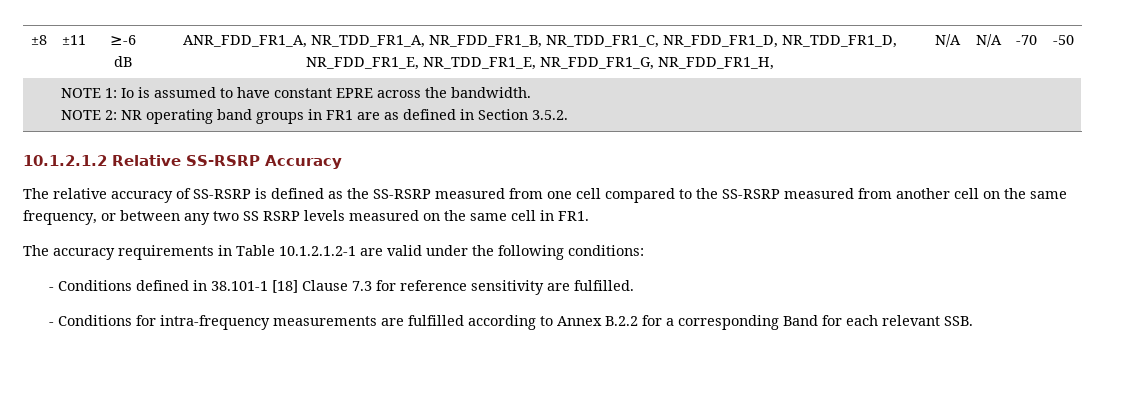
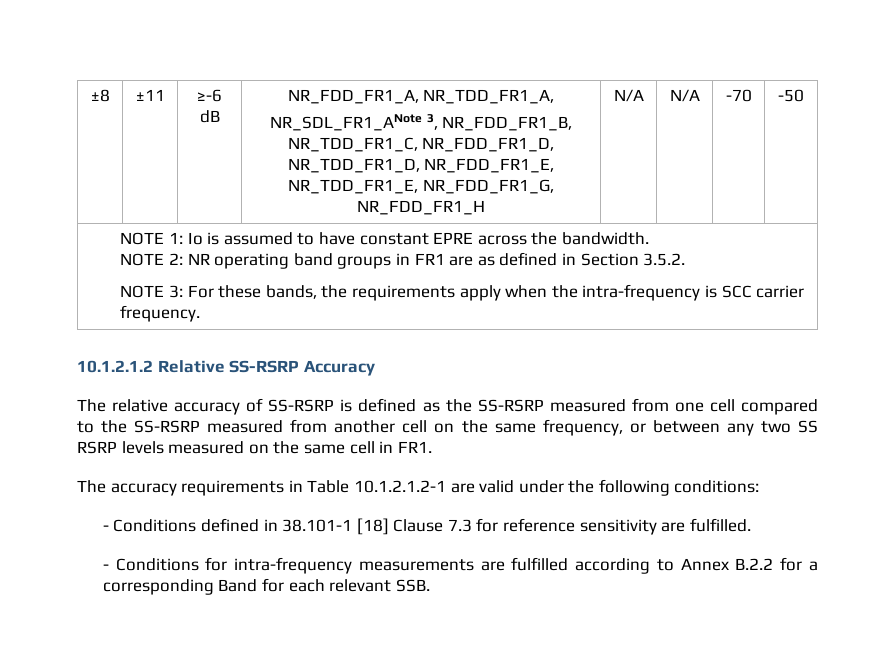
[182,35,307,48] ANR_FDD_FR1_A, -> [287,89,419,104] NR_FDD_FR1_A,
(425, 41) none -> [269,114,438,131] // NR_SDL_FR1_ANote 3,
[657,57,774,70] NR_FDD_FR1_H, -> [357,200,485,215] NR_FDD_FR1_H
(569, 115) none -> [120,284,805,301] [120,305,201,322] // NOTE 3: For these bands, the requirements apply when the intra-frequency is SCC carrier frequency.

